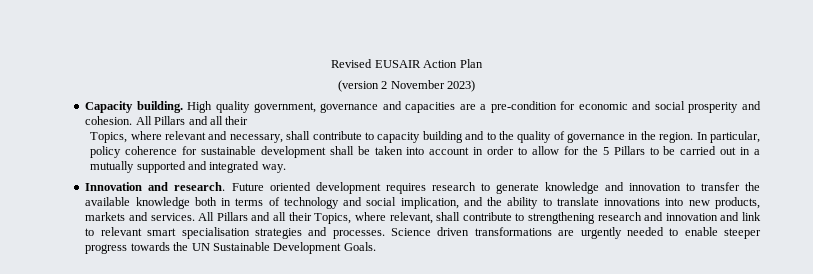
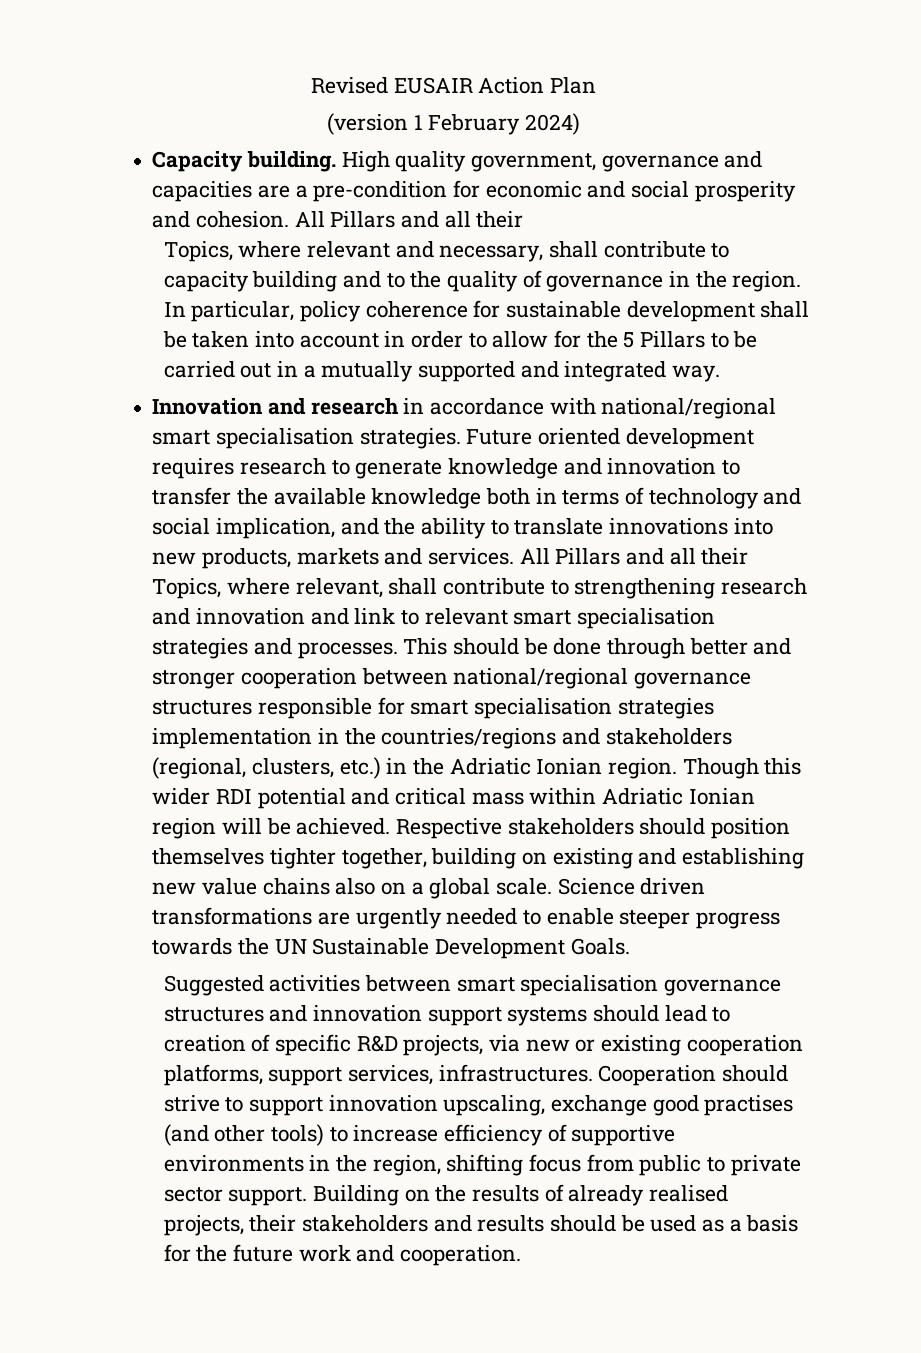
[381,80,476,92] 2 November 2023) -> [413,113,581,135] 1 February 2024)
[174,182,226,191] research. -> [310,398,777,419] [152,428,461,449] research in accordance with national/regional smart specialisation strategies.
(385, 234) none -> [403,638,792,659] [152,668,752,689] [152,697,714,719] [152,728,732,749] [152,757,802,779] [152,788,755,809] [152,818,791,839] [152,848,805,869] [152,878,553,899] This should be done through better and stronger cooperation between national/regional governance structures responsible for smart specialisation strategies implementation in the countries/regions and stakeholders (regional, clusters, etc.) in the Adriatic Ionian region. Though this wider RDI potential and critical mass within Adriatic Ionian region will be achieved. Respective stakeholders should position themselves tighter together, building on existing and establishing new value chains also on a global scale.
(376, 246) none -> [163,975,782,996] [163,1005,731,1026] [163,1034,803,1056] [163,1064,789,1086] [163,1095,794,1116] [163,1124,676,1146] [163,1154,801,1176] [163,1184,729,1206] [163,1215,799,1236] [163,1244,522,1266] // Suggested activities between smart specialisation governance structures and innovation support systems should lead to creation of specific R&D projects, via new or existing cooperation platforms, support services, infrastructures. Cooperation should strive to support innovation upscaling, exchange good practises (and other tools) to increase efficiency of supportive environments in the region, shifting focus from public to private sector support. Building on the results of already realised projects, their stakeholders and results should be used as a basis for the future work and cooperation.

